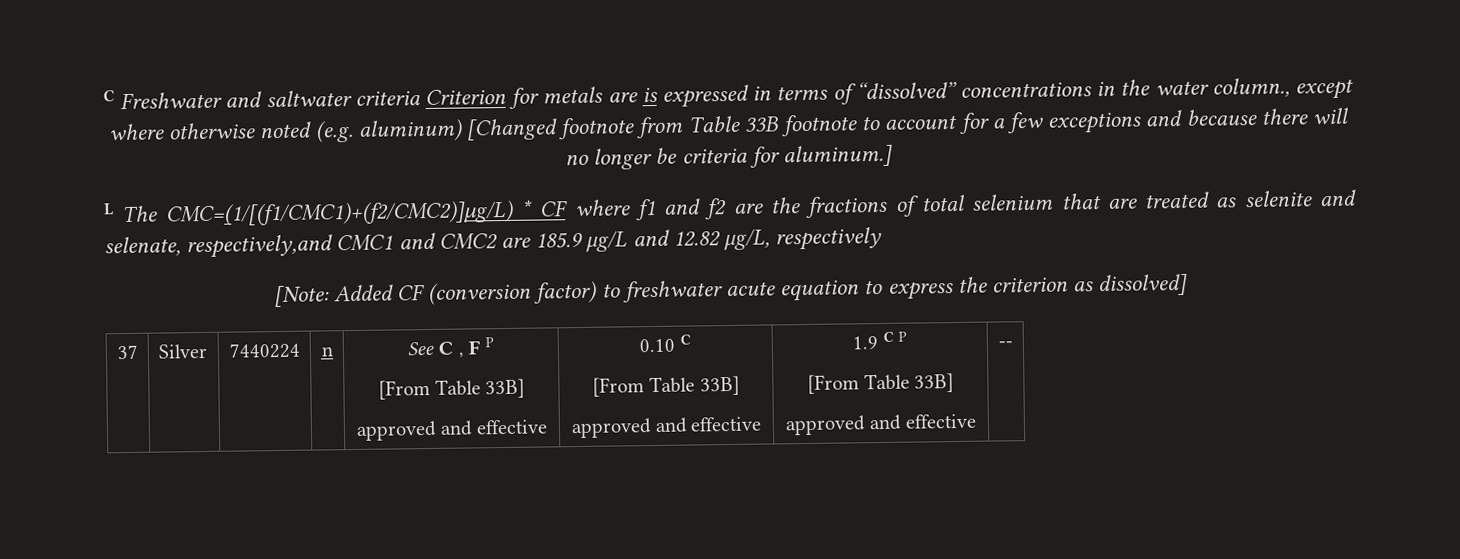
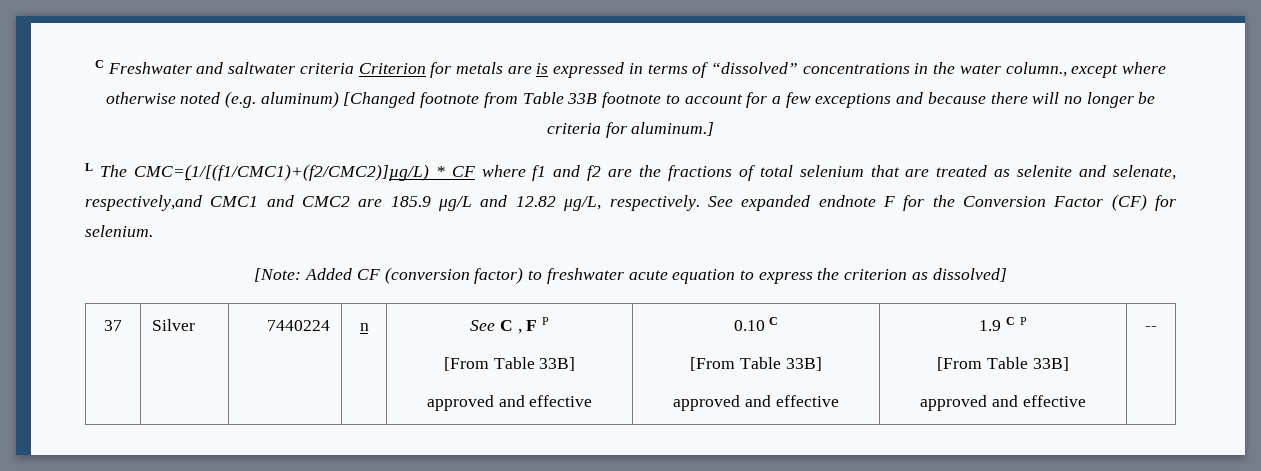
[775,226,883,251] respectively -> [609,194,1177,211] [85,225,153,237] respectively. See expanded endnote F for the Conversion Factor (CF) for selenium.

